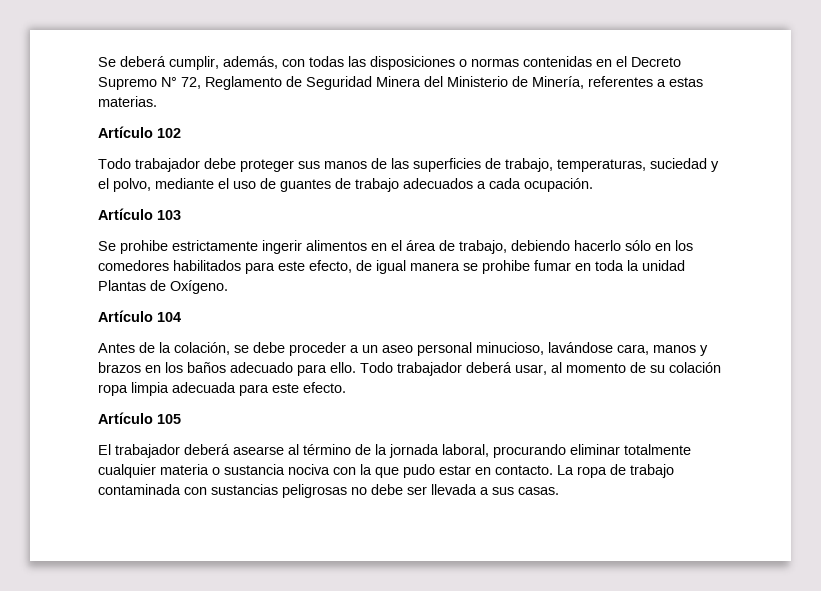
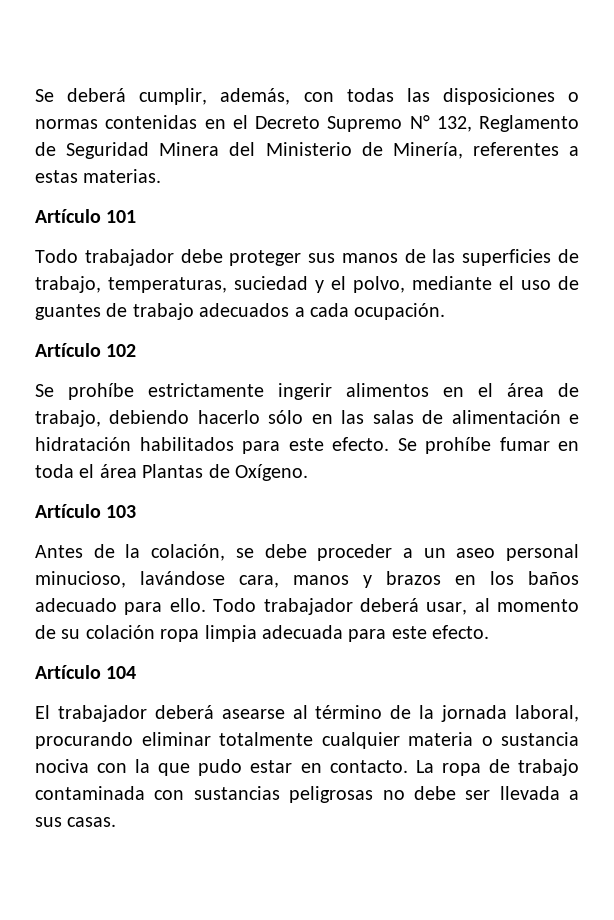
[181,77,201,89] 72, -> [436,116,472,132] 132,
[157,128,181,138] 102 -> [106,210,137,223] 101
[157,210,181,220] [98,240,168,254] 103 // Se prohibe -> [106,344,137,357] [35,383,134,400] 102 // Se prohíbe
[675,240,693,251] [98,260,530,274] los comedores habilitados para este efecto, de igual manera se prohibe -> [341,410,580,424] [35,437,491,454] las salas de alimentación e hidratación habilitados para este efecto. Se prohíbe
[627,260,685,271] la unidad -> [79,464,137,478] el área
[157,312,181,322] 104 -> [106,505,137,518] 103
[157,414,181,424] 105 -> [106,666,137,679] 104

